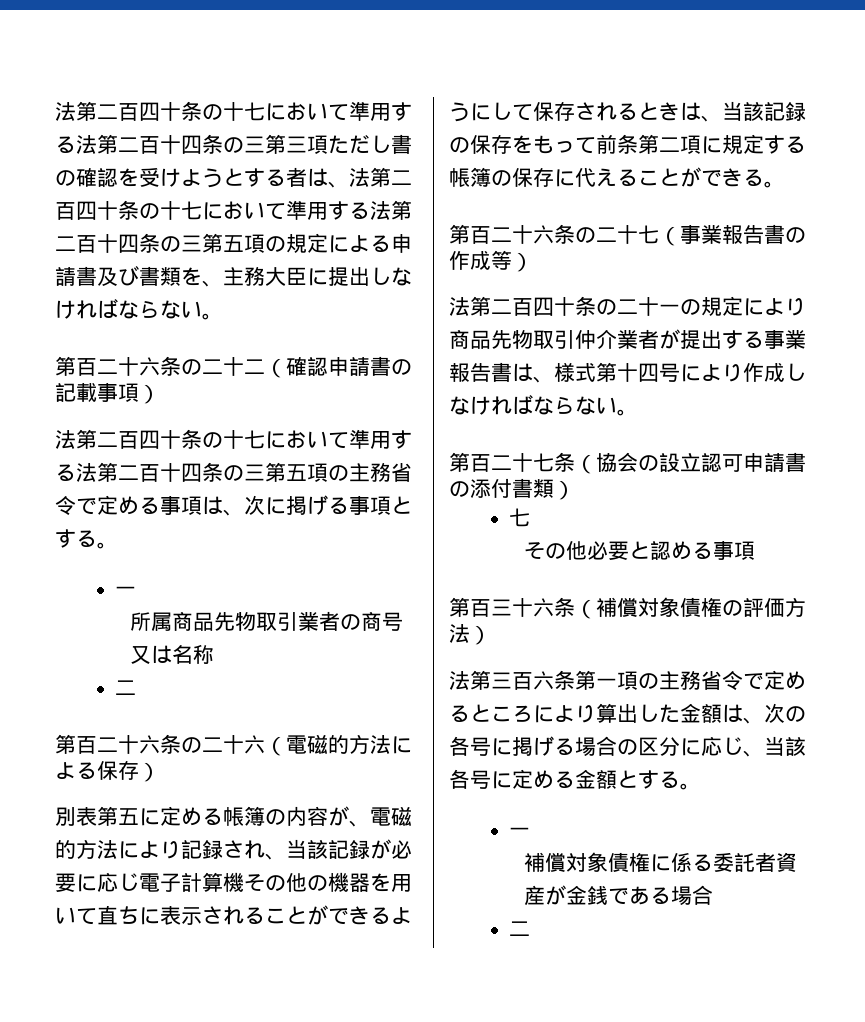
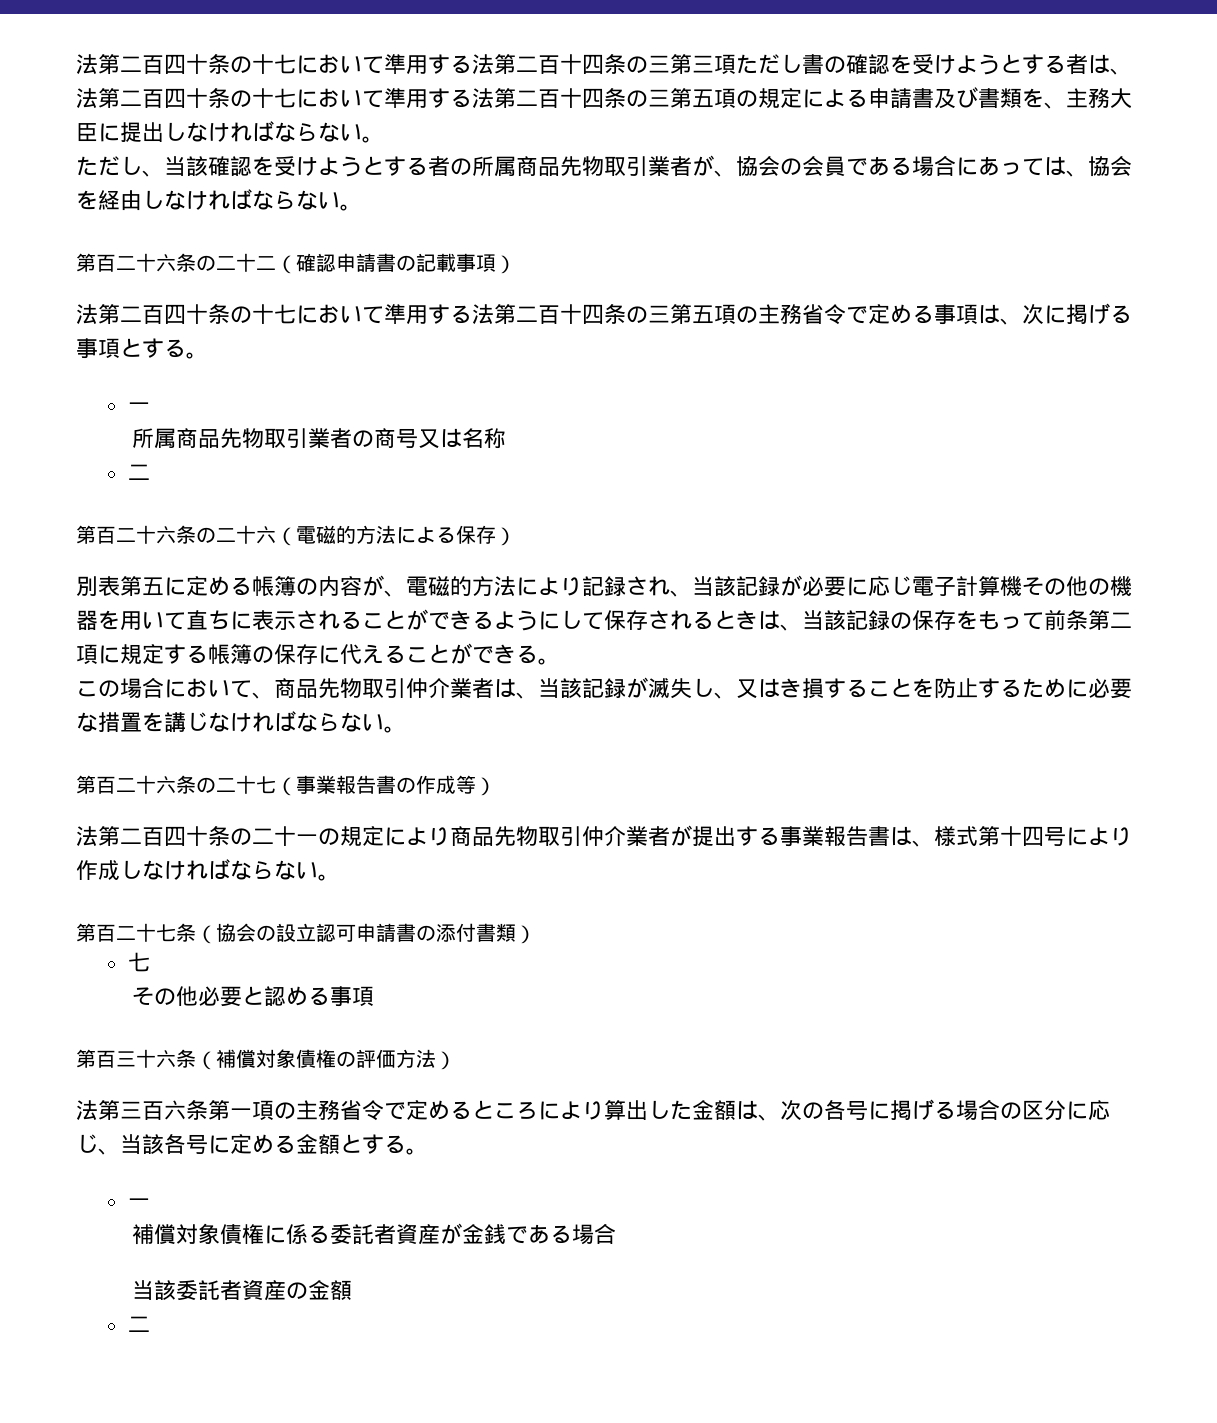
(223, 316) none -> [76,155,1132,177] [76,189,362,211] // ただし、当該確認を受けようとする者の所属商品先物取引業者が、協会の会員である場合にあっては、協会を経由しなければならない。
(785, 184) none -> [76,677,1132,699] [76,711,406,733] // この場合において、商品先物取引仲介業者は、当該記録が滅失し、又はき損することを防止するために必要な措置を講じなければならない。
(714, 895) none -> [132,1279,353,1301] // 当該委託者資産の金額

